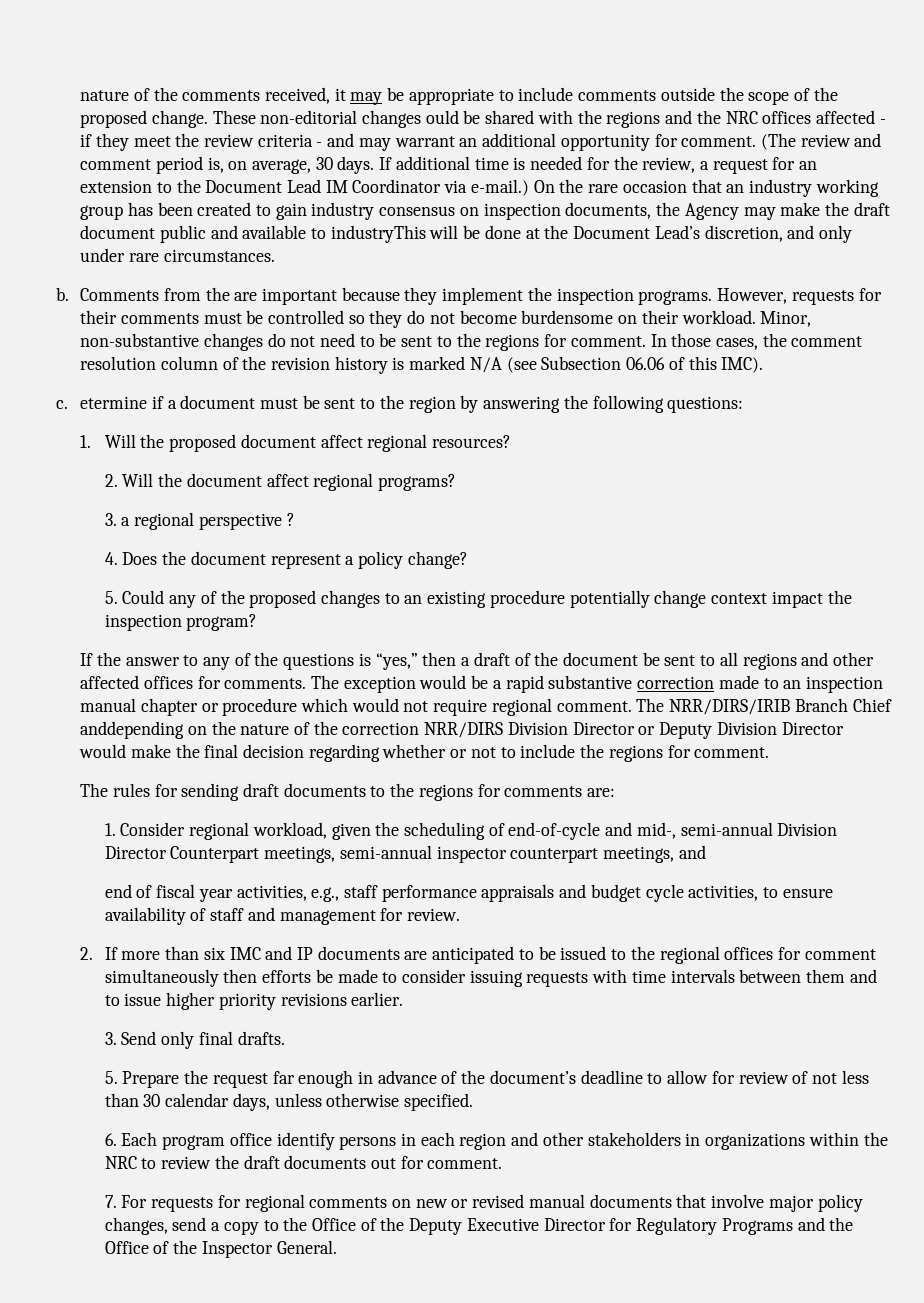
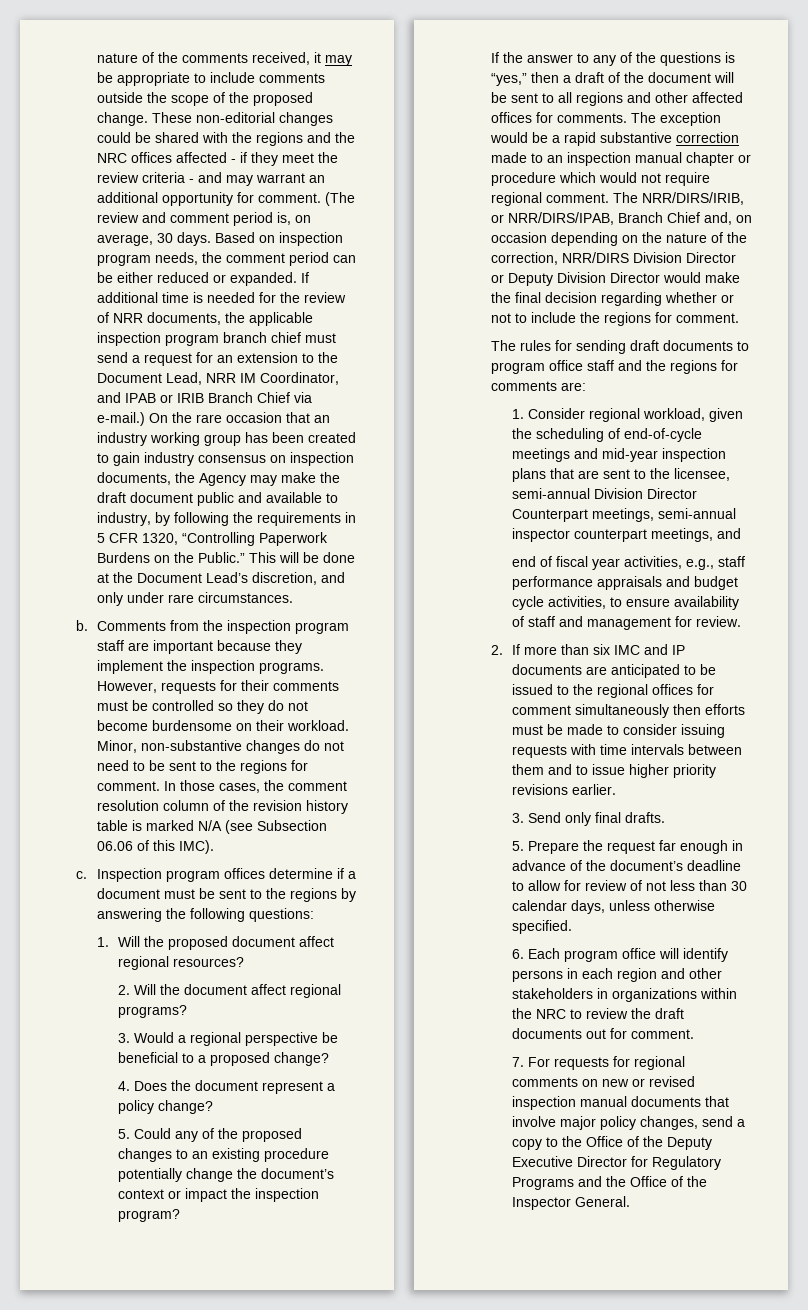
[425,110,459,124] ould -> [97,132,132,143] could
(375, 165) none -> [215,232,344,246] [97,252,357,266] [97,272,298,286] Based on inspection program needs, the comment period can be either reduced or expanded.
[642,157,696,173] review, -> [304,292,347,303] [97,312,314,326] [97,332,337,346] [97,352,129,363] review of NRR documents, the applicable inspection program branch chief must send
[287,179,442,193] Lead IM Coordinator -> [166,372,340,385] [97,392,291,403] Lead, NRR IM Coordinator, and IPAB or IRIB Branch Chief
[330,225,426,243] industryThis -> [97,512,357,526] [97,532,329,546] [97,552,277,563] industry, by following the requirements in 5 CFR 1320, “Controlling Paperwork Burdens on the Public.” This
(230, 294) none -> [227,620,350,634] [97,640,125,651] inspection program staff
(388, 365) none -> [97,820,129,831] table
[80,396,148,409] etermine -> [97,868,334,882] Inspection program offices determine
[408,396,456,413] region -> [290,888,338,902] regions
(117, 519) none -> [134,1032,175,1043] Would
[286,513,295,526] ? -> [322,1032,339,1043] [118,1052,330,1066] be beneficial to a proposed change?
[711,593,768,604] context -> [237,1168,335,1179] [118,1189,182,1199] the document’s context or
(638, 659) none -> [714,72,735,83] will
[669,698,892,715] [80,721,185,739] NRR/DIRS/IRIB Branch Chief anddepending -> [642,192,745,205] [491,212,753,225] [491,232,619,246] NRR/DIRS/IRIB, or NRR/DIRS/IPAB, Branch Chief and, on occasion depending
[342,722,420,735] correction -> [491,252,559,265] correction,
(386, 791) none -> [491,360,643,374] program office staff and
[605,822,676,839] and mid-, -> [512,448,727,462] [512,468,731,482] meetings and mid-year inspection plans that are sent to the licensee,
(312, 976) none -> [512,725,544,735] must
(272, 1139) none -> [659,948,680,959] will
(525, 1201) none -> [512,1096,577,1110] inspection

